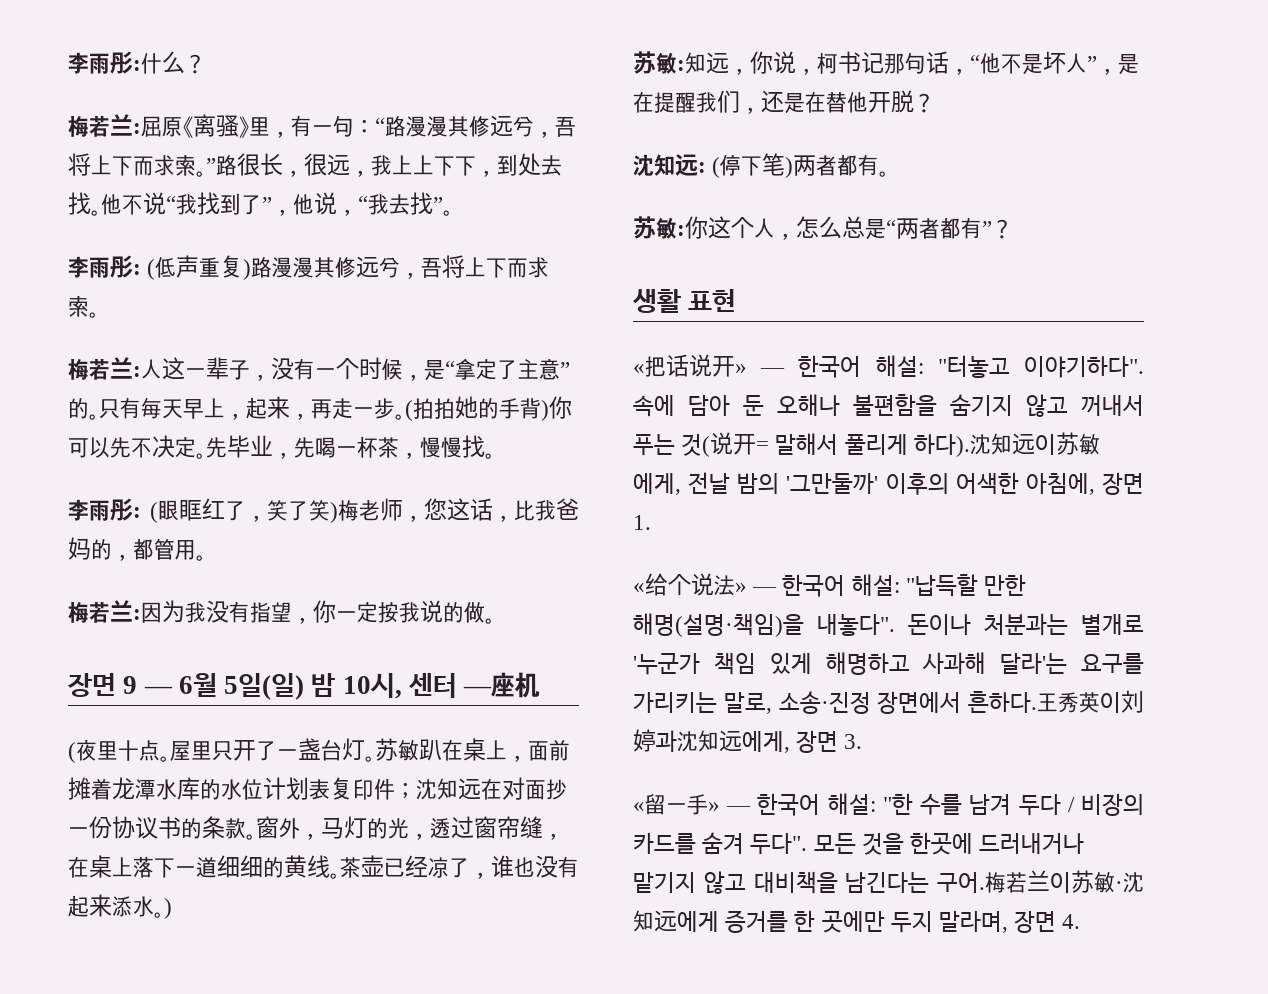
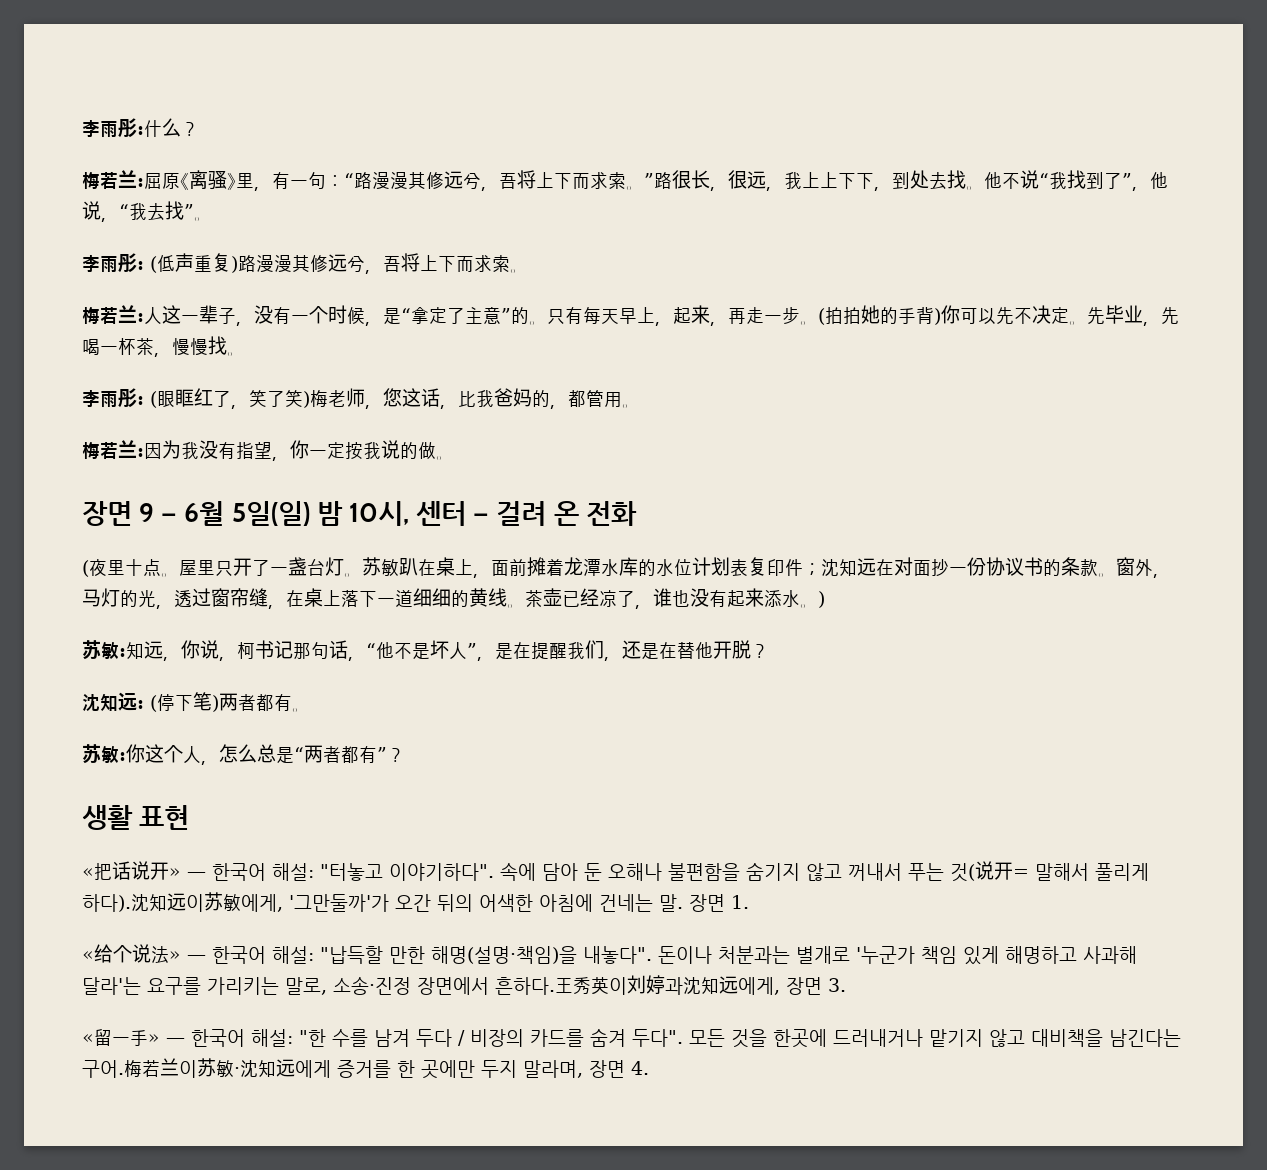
[491,672,541,698] 座机 -> [496,501,637,526] 걸려 온 전화
[688,472,1095,495] 전날 밤의 '그만둘까' 이후의 어색한 아침에, -> [289,894,683,912] '그만둘까'가 오간 뒤의 어색한 아침에 건네는 말.

